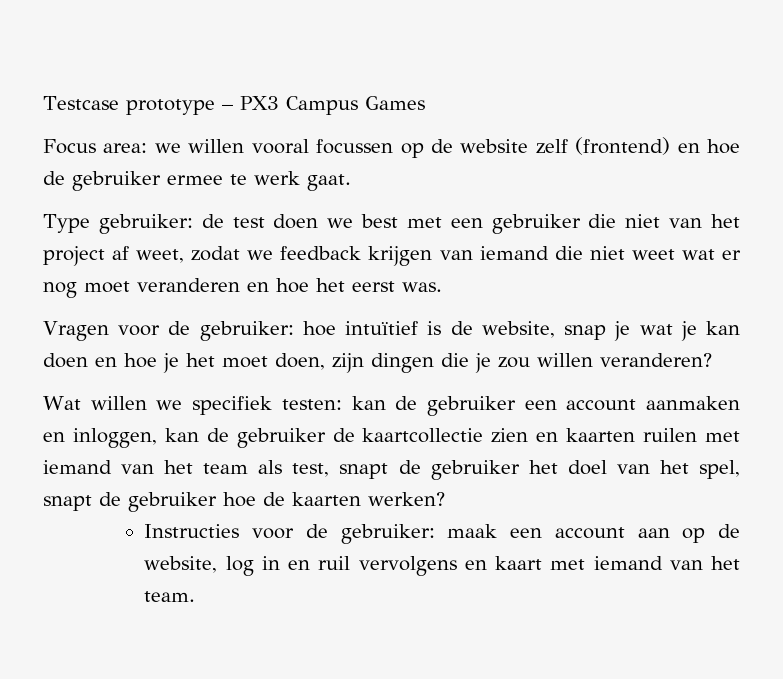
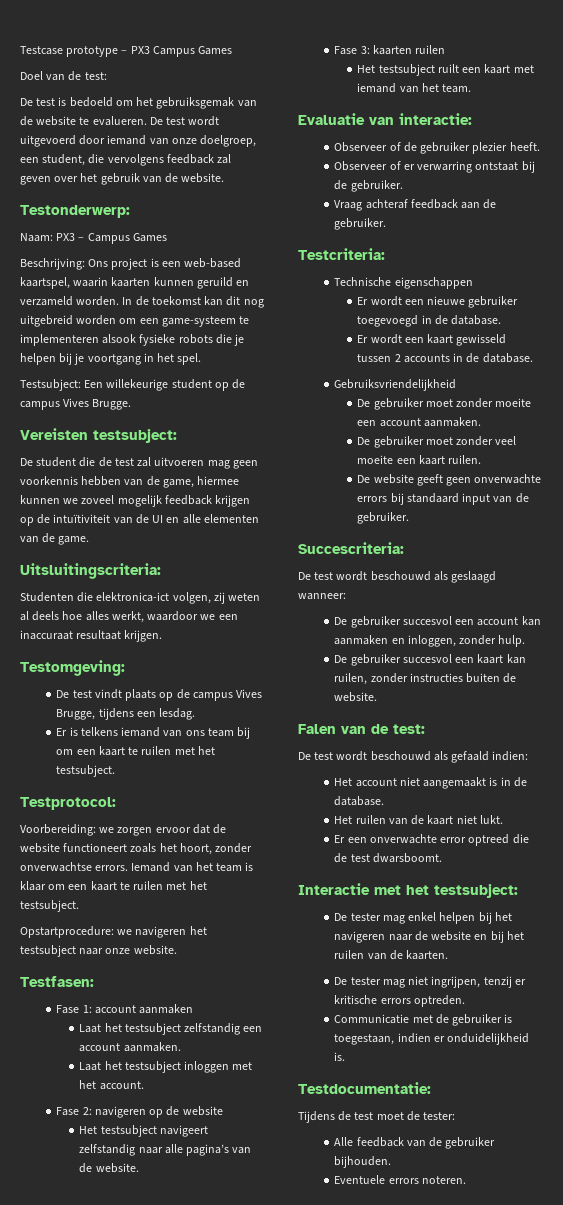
[43,137,740,158] [43,171,351,191] [43,214,740,234] [43,246,742,266] [43,278,442,298] [43,321,741,341] [43,353,712,373] [43,396,741,416] [43,428,740,448] [43,460,741,480] [43,492,445,512] [144,524,740,544] [144,556,487,576] Focus area: we willen vooral focussen op de website zelf (frontend) en hoe de gebruiker ermee te werk gaat. // Type gebruiker: de test doen we best met een gebruiker die niet van het project af weet, zodat we feedback krijgen van iemand die niet weet wat er nog moet veranderen en hoe het eerst was. // Vragen voor de gebruiker: hoe intuïtief is de website, snap je wat je kan doen en hoe je het moet doen, zijn dingen die je zou willen veranderen? // Wat willen we specifiek testen: kan de gebruiker een account aanmaken en inloggen, kan de gebruiker de kaartcollectie zien en kaarten ruilen met iemand van het team als test, snapt de gebruiker het doel van het spel, snapt de gebruiker hoe de kaarten werken? // Instructies voor de gebruiker: maak een account aan op de website, log in en ruil vervolgens en -> [20,71,107,81] [20,97,257,109] [20,116,220,126] [20,135,257,147] [20,154,232,166] [20,173,225,185] [20,205,130,218] [20,233,167,244] [20,258,242,270] [20,277,250,289] [20,296,264,308] [20,315,250,327] [20,334,245,346] [20,353,202,365] [20,379,246,391] [20,398,132,410] [20,428,177,443] [20,457,258,469] [20,476,240,488] [20,495,251,507] [20,514,259,526] [20,533,90,545] [20,563,161,579] [20,592,261,604] [20,611,238,623] [20,630,163,642] [20,660,125,676] [56,689,263,701] [56,708,196,720] [56,727,251,739] [56,746,215,756] [56,765,116,777] [20,797,116,810] [20,824,227,836] [20,843,253,855] [20,862,254,872] [20,881,207,891] [20,900,79,912] [20,926,207,938] [20,945,177,957] [20,976,94,987] [56,1004,194,1014] [79,1023,263,1035] [79,1042,181,1052] [79,1061,253,1073] [79,1080,144,1090] [56,1106,223,1118] [79,1125,208,1137] [79,1144,252,1156] [79,1163,139,1173] [334,45,446,55] [357,64,482,76] Doel van de test: // De test is bedoeld om het gebruiksgemak van de website te evalueren. De test wordt uitgevoerd door iemand van onze doelgroep, een student, die vervolgens feedback zal geven over het gebruik van de website. // Testonderwerp: // Naam: PX3 – Campus Games // Beschrijving: Ons project is een web-based kaartspel, waarin kaarten kunnen geruild en verzameld worden. In de toekomst kan dit nog uitgebreid worden om een game-systeem te implementeren alsook fysieke robots die je helpen bij je voortgang in het spel. // Testsubject: Een willekeurige student op de campus Vives Brugge. // Vereisten testsubject: // De student die de test zal uitvoeren mag geen voorkennis hebben van de game, hiermee kunnen we zoveel mogelijk feedback krijgen op de intuïtiviteit van de UI en alle elementen van de game. // Uitsluitingscriteria: // Studenten die elektronica-ict volgen, zij weten al deels hoe alles werkt, waardoor we een inaccuraat resultaat krijgen. // Testomgeving: // De test vindt plaats op de campus Vives Brugge, tijdens een lesdag. // Er is telkens iemand van ons team bij om een kaart te ruilen met het testsubject. // Testprotocol: // Voorbereiding: we zorgen ervoor dat de website functioneert zoals het hoort, zonder onverwachtse errors. Iemand van het team is klaar om een kaart te ruilen met het testsubject. // Opstartprocedure: we navigeren het testsubject naar onze website. // Testfasen: // Fase 1: account aanmaken // Laat het testsubject zelfstandig een account aanmaken. // Laat het testsubject inloggen met het account. // Fase 2: navigeren op de website // Het testsubject navigeert zelfstandig naar alle pagina’s van de website. // Fase 3: kaarten ruilen // Het testsubject ruilt een
(196, 596) none -> [298,113,472,125] [334,142,540,154] [334,161,535,173] [334,180,403,192] [334,199,497,211] [334,218,387,230] [298,248,385,260] [334,277,473,289] [357,296,519,308] [357,315,502,327] [357,334,507,346] [357,353,533,363] [334,379,457,391] [357,398,532,410] [357,417,481,427] [357,436,517,448] [357,455,482,465] [357,474,542,486] [357,493,529,505] [357,512,410,524] [298,542,404,554] [298,571,497,583] [298,593,346,600] [334,616,541,628] [334,635,526,647] [334,654,526,666] [334,673,517,685] [334,692,378,702] [298,724,425,734] [298,751,529,763] [334,777,527,789] [334,796,385,806] [334,815,503,825] [334,834,529,846] [334,853,442,863] [298,883,518,898] [334,912,512,924] [334,931,524,943] [334,950,449,960] [334,976,526,988] [334,995,465,1007] [334,1014,513,1026] [334,1033,530,1045] [334,1052,346,1061] [298,1082,431,1094] [298,1111,456,1123] [334,1137,496,1149] [334,1156,392,1168] [334,1175,466,1184] // Evaluatie van interactie: // Observeer of de gebruiker plezier heeft. // Observeer of er verwarring ontstaat bij de gebruiker. // Vraag achteraf feedback aan de gebruiker. // Testcriteria: // Technische eigenschappen // Er wordt een nieuwe gebruiker toegevoegd in de database. // Er wordt een kaart gewisseld tussen 2 accounts in de database. // Gebruiksvriendelijkheid // De gebruiker moet zonder moeite een account aanmaken. // De gebruiker moet zonder veel moeite een kaart ruilen. // De website geeft geen onverwachte errors bij standaard input van de gebruiker. // Succescriteria: // De test wordt beschouwd als geslaagd wanneer: // De gebruiker succesvol een account kan aanmaken en inloggen, zonder hulp. // De gebruiker succesvol een kaart kan ruilen, zonder instructies buiten de website. // Falen van de test: // De test wordt beschouwd als gefaald indien: // Het account niet aangemaakt is in de database. // Het ruilen van de kaart niet lukt. // Er een onverwachte error optreed die de test dwarsboomt. // Interactie met het testsubject: // De tester mag enkel helpen bij het navigeren naar de website en bij het ruilen van de kaarten. // De tester mag niet ingrijpen, tenzij er kritische errors optreden. // Communicatie met de gebruiker is toegestaan, indien er onduidelijkheid is. // Testdocumentatie: // Tijdens de test moet de tester: // Alle feedback van de gebruiker bijhouden. // Eventuele errors noteren.

